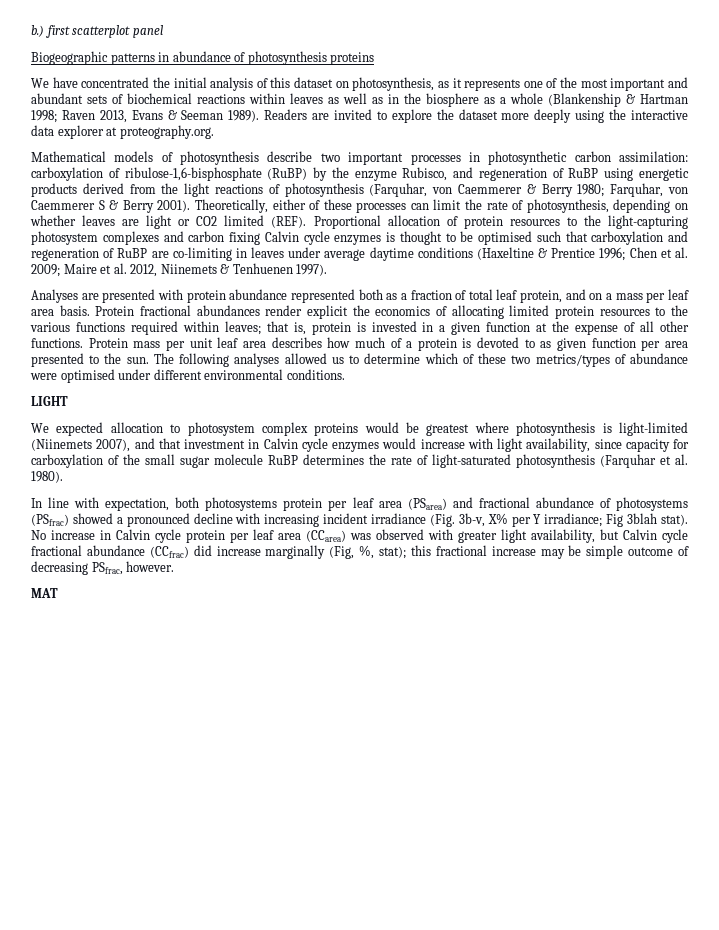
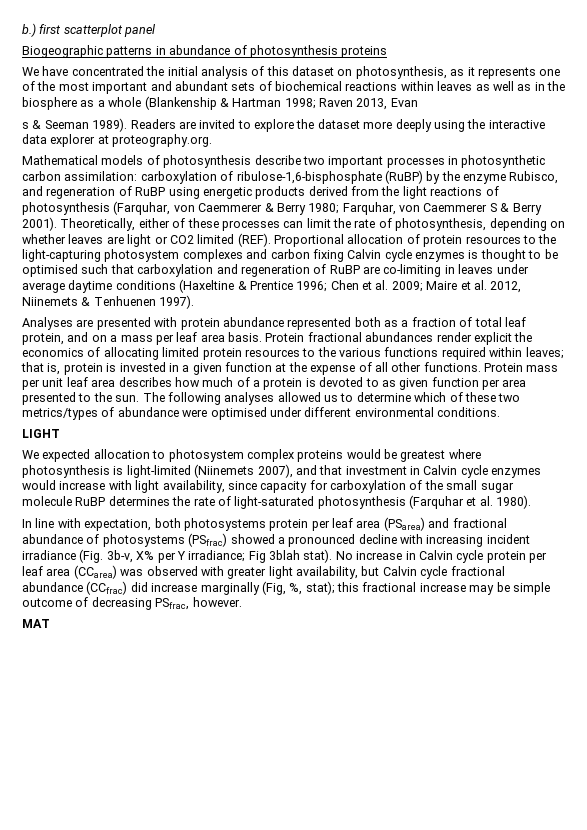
[131,110,163,120] Evans -> [390,98,418,107] [22,122,29,129] Evan // s

